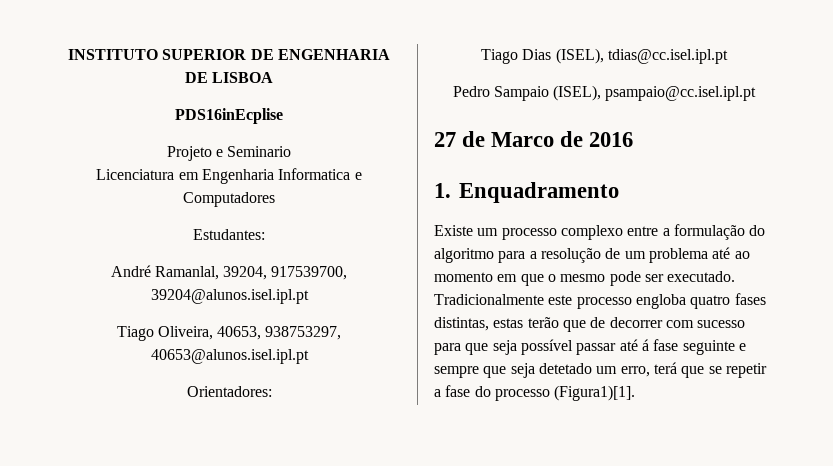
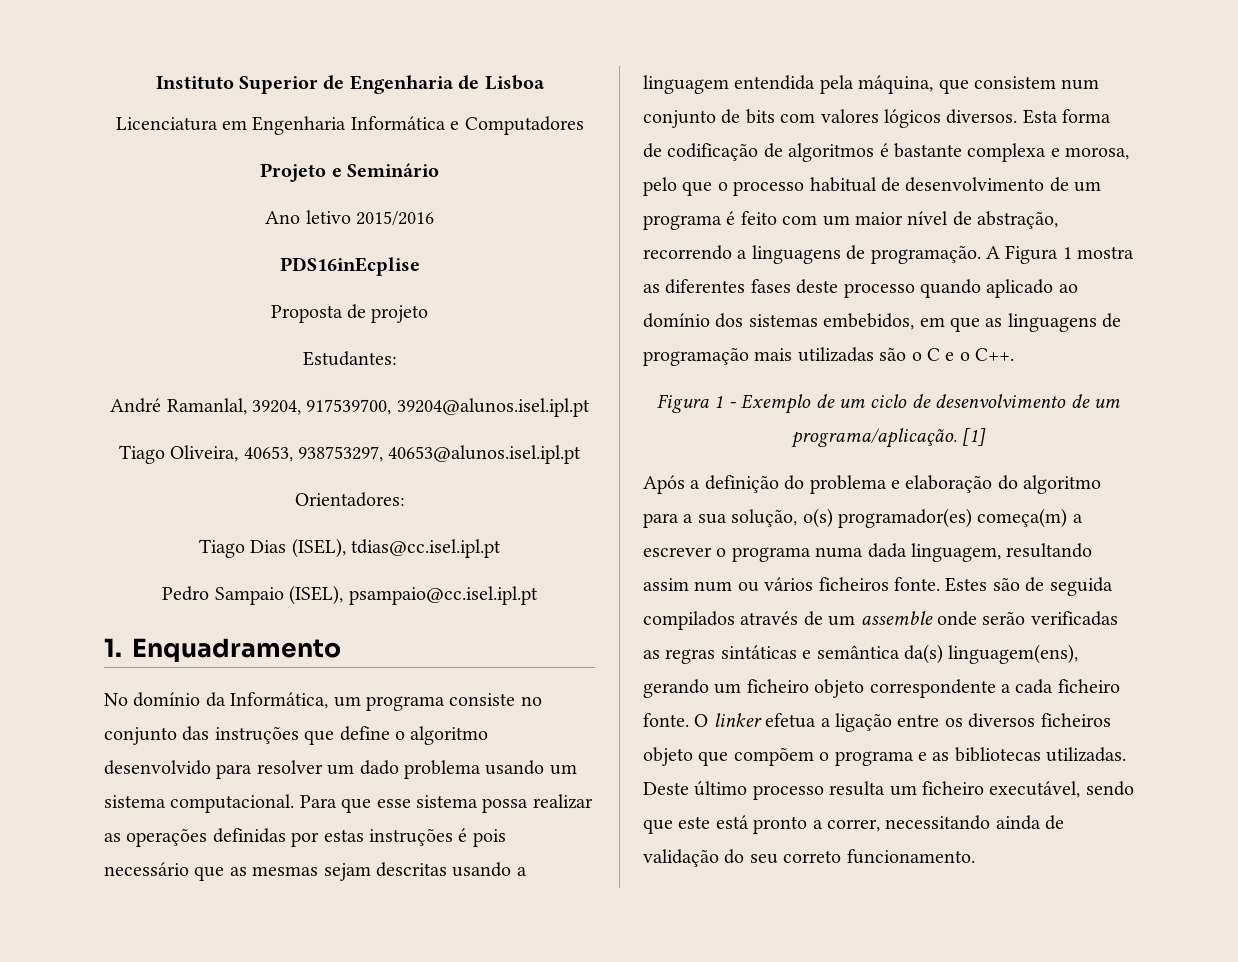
[68,49,390,60] [184,72,274,83] [175,108,283,124] [166,146,292,161] INSTITUTO SUPERIOR DE ENGENHARIA DE LISBOA // PDS16inEcplise // Projeto e Seminario -> [155,75,545,94] Instituto Superior de Engenharia de Lisboa
[278,168,351,180] Informatica -> [350,116,446,130] Informática
(275, 199) none -> [260,163,439,182] [265,210,434,226] [279,257,420,276] [270,304,429,323] // Projeto e Seminário // Ano letivo 2015/2016 // PDS16inEcplise // Proposta de projeto
[434,131,634,147] [434,182,619,203] [434,224,766,240] [434,247,750,263] [434,271,736,286] [434,293,766,309] [434,317,746,332] [434,339,746,355] [434,362,767,378] [434,385,636,401] 27 de Marco de 2016 // 1. Enquadramento // Existe um processo complexo entre a formulação do algoritmo para a resolução de um problema até ao momento em que o mesmo pode ser executado. Tradicionalmente este processo engloba quatro fases distintas, estas terão que de decorrer com sucesso para que seja possível passar até á fase seguinte e sempre que seja detetado um erro, terá que se repetir a fase do processo (Figura1)[1]. -> [104,638,341,662] [104,692,542,711] [104,726,489,745] [104,760,577,779] [104,794,593,813] [104,828,506,847] [104,862,527,881] [643,75,1100,94] [643,109,1112,128] [643,143,1130,162] [643,177,1102,196] [643,211,1059,230] [643,245,1135,264] [643,279,1078,298] [643,313,1122,332] [643,347,1015,366] [657,394,1120,414] [790,428,987,448] [643,475,1102,494] [643,508,1083,528] [643,543,1093,562] [643,577,1113,596] [643,611,1118,630] [643,644,1079,664] [643,679,1120,698] [643,713,1111,732] [643,747,1127,766] [643,781,1134,800] [643,815,1065,834] [643,849,975,867] 1. Enquadramento // No domínio da Informática, um programa consiste no conjunto das instruções que define o algoritmo desenvolvido para resolver um dado problema usando um sistema computacional. Para que esse sistema possa realizar as operações definidas por estas instruções é pois necessário que as mesmas sejam descritas usando a linguagem entendida pela máquina, que consistem num conjunto de bits com valores lógicos diversos. Esta forma de codificação de algoritmos é bastante complexa e morosa, pelo que o processo habitual de desenvolvimento de um programa é feito com um maior nível de abstração, recorrendo a linguagens de programação. A Figura 1 mostra as diferentes fases deste processo quando aplicado ao domínio dos sistemas embebidos, em que as linguagens de programação mais utilizadas são o C e o C++. // Figura 1 - Exemplo de um ciclo de desenvolvimento de um programa/aplicação. [1] // Após a definição do problema e elaboração do algoritmo para a sua solução, o(s) programador(es) começa(m) a escrever o programa numa dada linguagem, resultando assim num ou vários ficheiros fonte. Estes são de seguida compilados através de um assemble onde serão verificadas as regras sintáticas e semântica da(s) linguagem(ens), gerando um ficheiro objeto correspondente a cada ficheiro fonte. O linker efetua a ligação entre os diversos ficheiros objeto que compõem o programa e as bibliotecas utilizadas. Deste último processo resulta um ficheiro executável, sendo que este está pronto a correr, necessitando ainda de validação do seu correto funcionamento.

